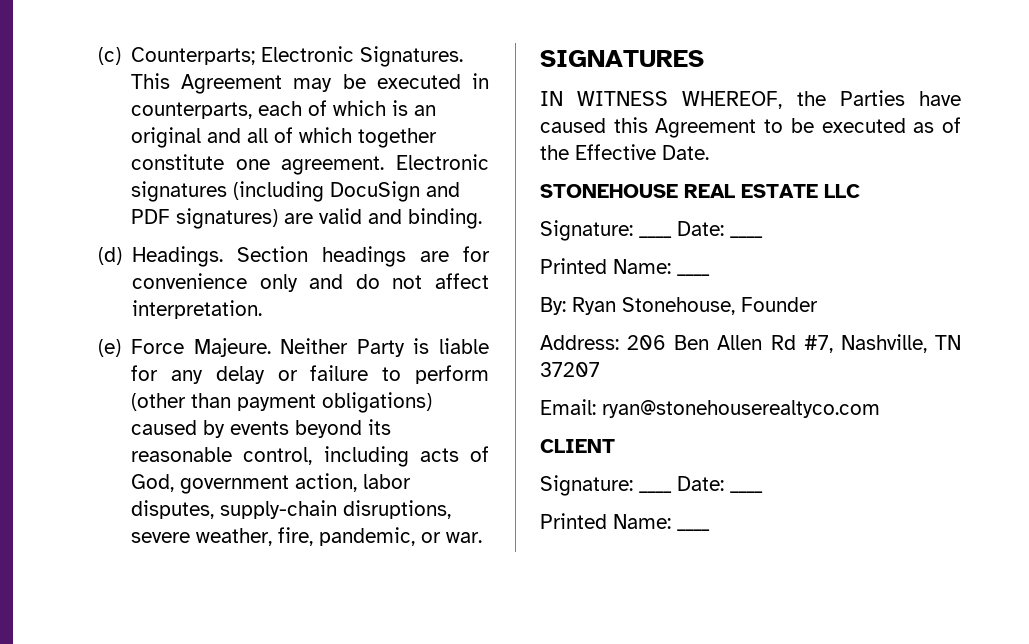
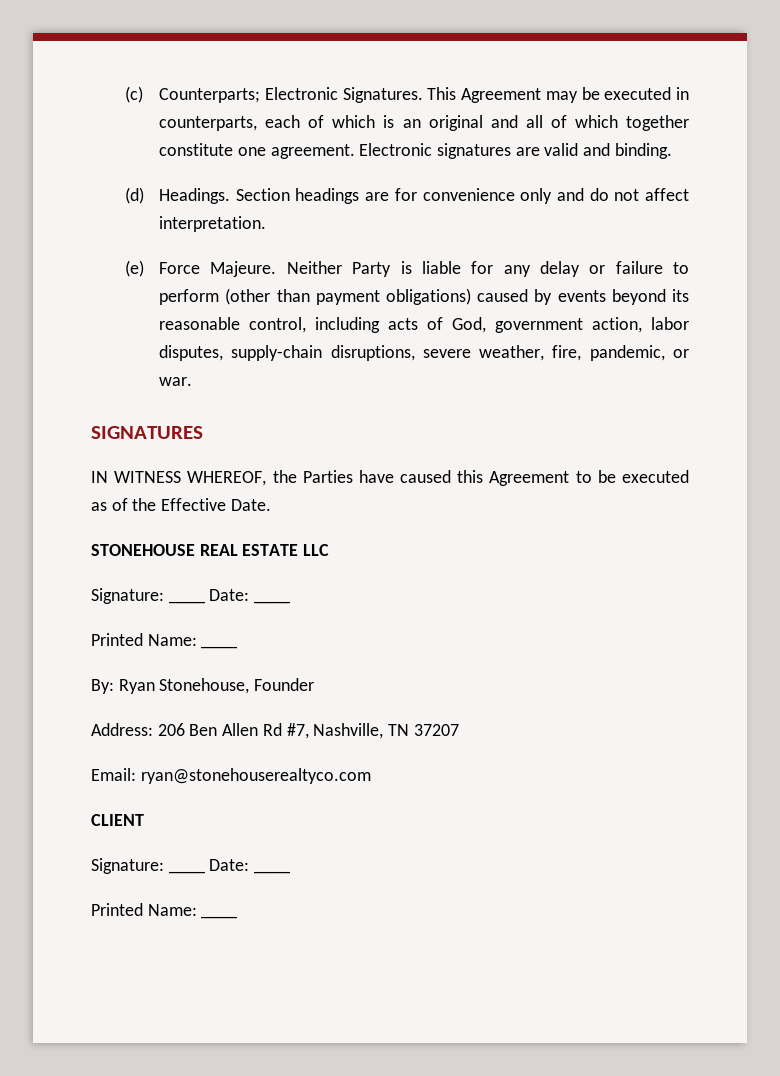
[233,181,461,202] [131,208,279,229] (including DocuSign and PDF signatures) -> (511, 151) none

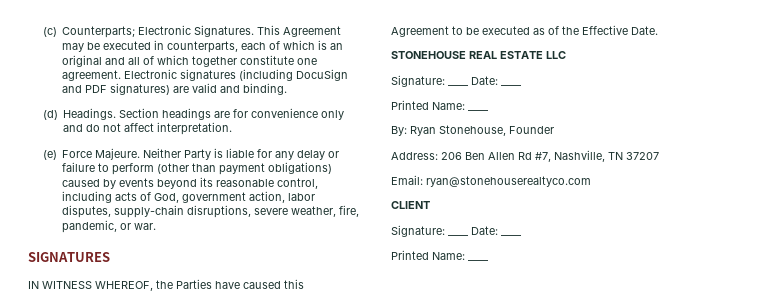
(511, 151) none -> [239,69,349,81] [62,83,171,95] (including DocuSign and PDF signatures)

